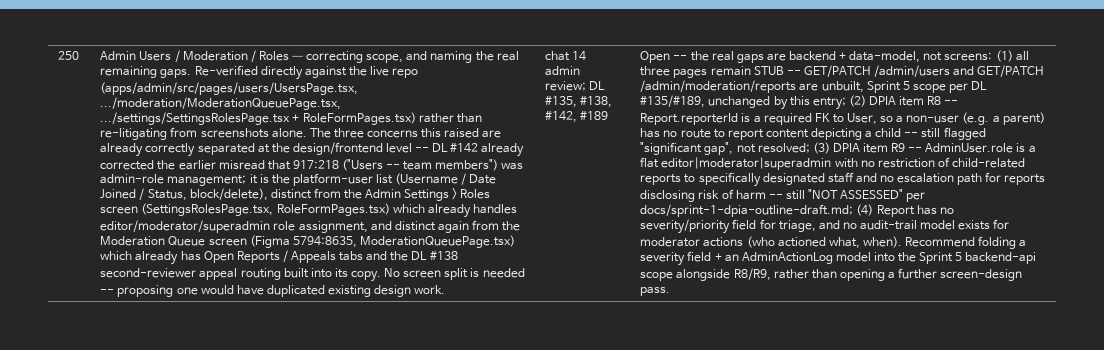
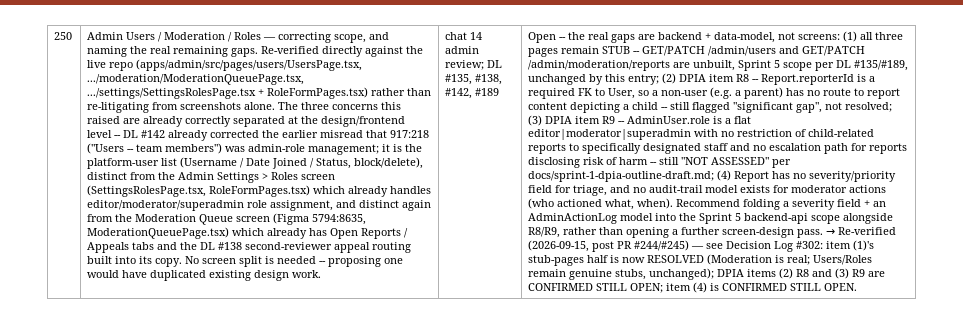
(671, 291) none -> [826,227,897,235] [528,240,875,252] [528,254,873,266] [528,268,886,280] [528,282,858,293] → Re-verified (2026-09-15, post PR #244/#245) — see Decision Log #302: item (1)'s stub-pages half is now RESOLVED (Moderation is real; Users/Roles remain genuine stubs, unchanged); DPIA items (2) R8 and (3) R9 are CONFIRMED STILL OPEN; item (4) is CONFIRMED STILL OPEN.

